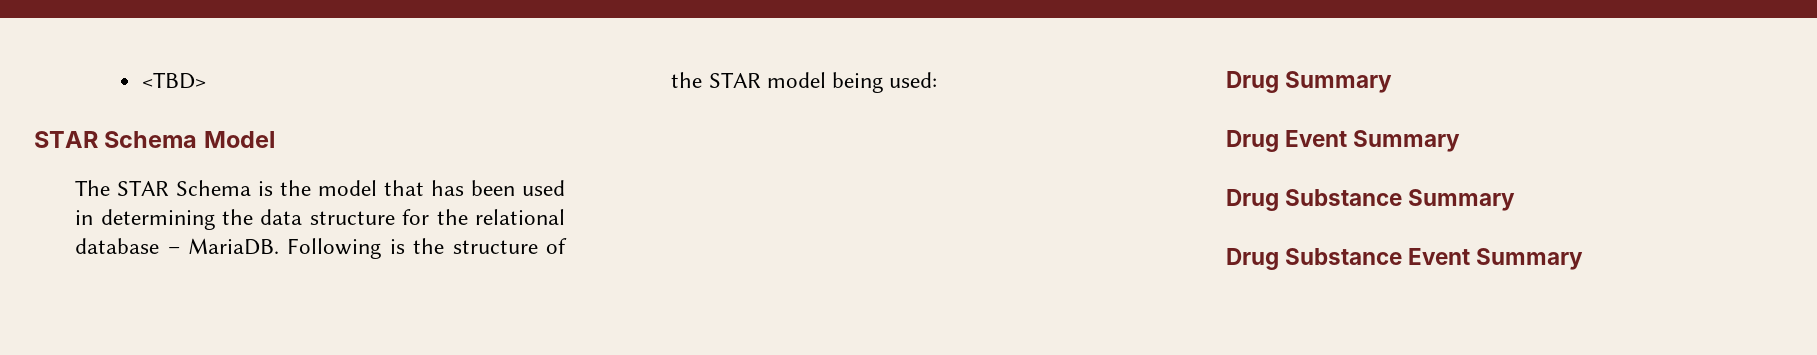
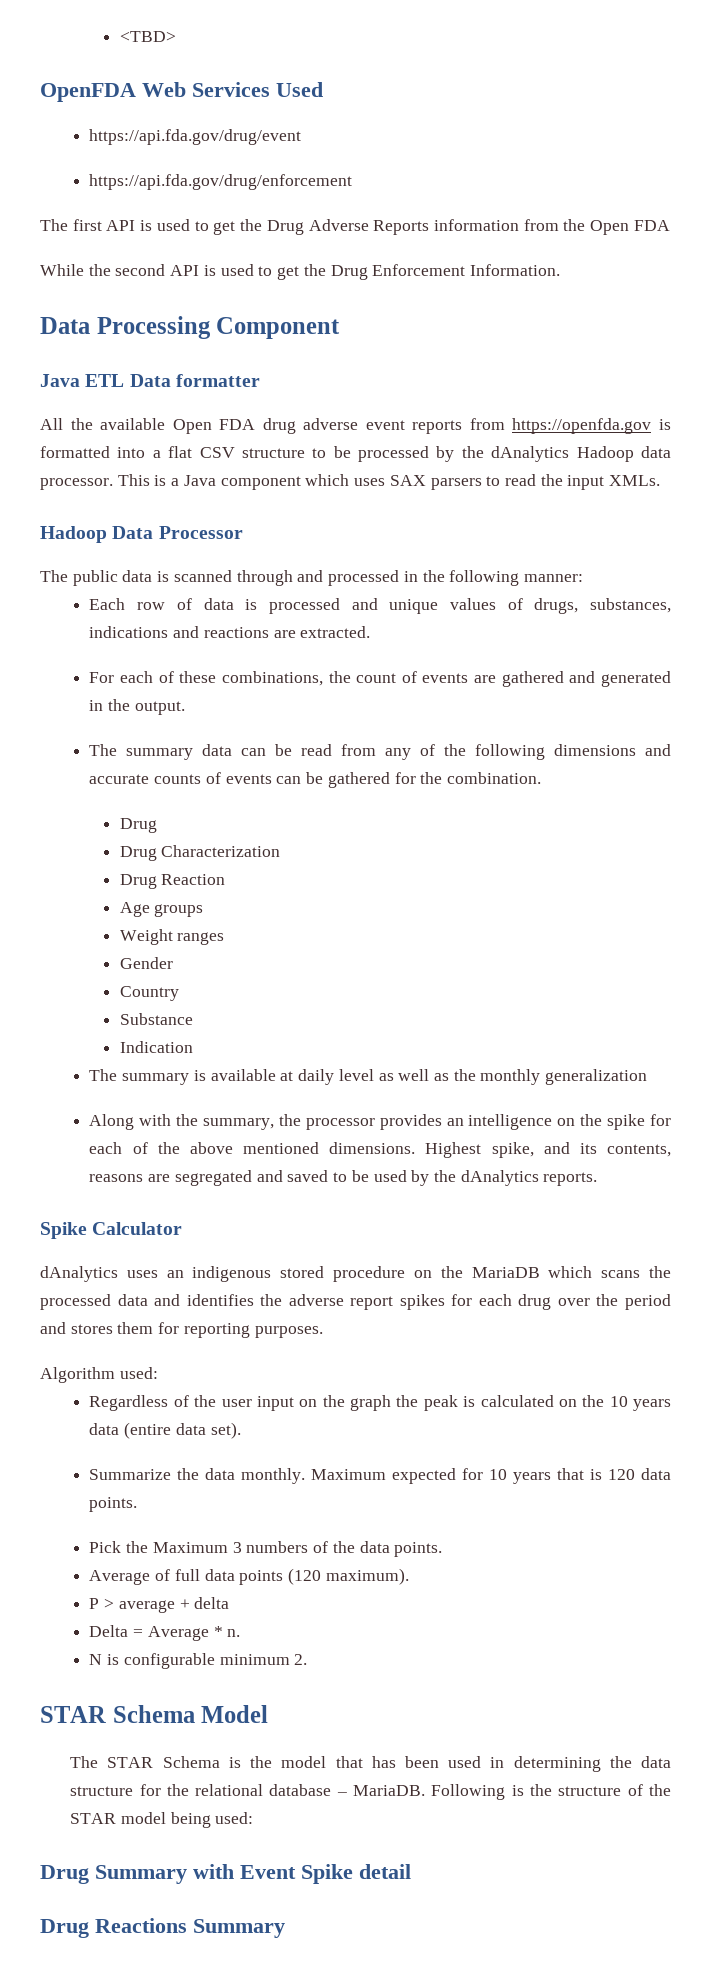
(206, 80) none -> [40,82,323,102] [89,129,302,145] [89,174,353,190] [40,219,670,235] [40,264,560,280] [40,316,341,339] [40,374,260,387] [40,418,671,434] [40,446,672,462] [40,474,661,490] [40,526,243,543] [40,570,583,586] [89,598,672,614] [89,626,371,638] [89,671,671,687] [89,699,185,715] [89,744,671,760] [89,772,541,788] [119,818,157,833] [119,845,281,861] [119,874,226,889] [119,902,204,917] [119,929,225,945] [119,957,173,969] [119,986,179,1001] [119,1013,193,1025] [119,1041,193,1053] [89,1069,648,1085] [89,1114,671,1130] [89,1142,671,1158] [89,1170,598,1186] [40,1222,183,1239] [40,1266,671,1282] [40,1294,672,1310] [40,1322,323,1338] [40,1367,158,1383] [89,1395,672,1411] [89,1422,241,1439] [89,1468,671,1484] [89,1497,138,1512] [89,1541,443,1557] [89,1568,409,1585] [89,1597,230,1613] [89,1625,241,1641] [89,1653,308,1669] // OpenFDA Web Services Used // https://api.fda.gov/drug/event // https://api.fda.gov/drug/enforcement // The first API is used to get the Drug Adverse Reports information from the Open FDA // While the second API is used to get the Drug Enforcement Information. // Data Processing Component // Java ETL Data formatter // All the available Open FDA drug adverse event reports from https://openfda.gov is formatted into a flat CSV structure to be processed by the dAnalytics Hadoop data processor. This is a Java component which uses SAX parsers to read the input XMLs. // Hadoop Data Processor // The public data is scanned through and processed in the following manner: // Each row of data is processed and unique values of drugs, substances, indications and reactions are extracted. // For each of these combinations, the count of events are gathered and generated in the output. // The summary data can be read from any of the following dimensions and accurate counts of events can be gathered for the combination. // Drug // Drug Characterization // Drug Reaction // Age groups // Weight ranges // Gender // Country // Substance // Indication // The summary is available at daily level as well as the monthly generalization // Along with the summary, the processor provides an intelligence on the spike for each of the above mentioned dimensions. Highest spike, and its contents, reasons are segregated and saved to be used by the dAnalytics reports. // Spike Calculator // dAnalytics uses an indigenous stored procedure on the MariaDB which scans the processed data and identifies the adverse report spikes for each drug over the period and stores them for reporting purposes. // Algorithm used: // Regardless of the user input on the graph the peak is calculated on the 10 years data (entire data set). // Summarize the data monthly. Maximum expected for 10 years that is 120 data points. // Pick the Maximum 3 numbers of the data points. // Average of full data points (120 maximum). // P > average + delta // Delta = Average * n. // N is configurable minimum 2.
[1226,130,1461,152] [1226,189,1516,211] [1226,248,1584,270] // Drug Event Summary // Drug Substance Summary // Drug Substance Event Summary -> [193,1864,411,1884] [40,1918,285,1938] with Event Spike detail // Drug Reactions Summary

